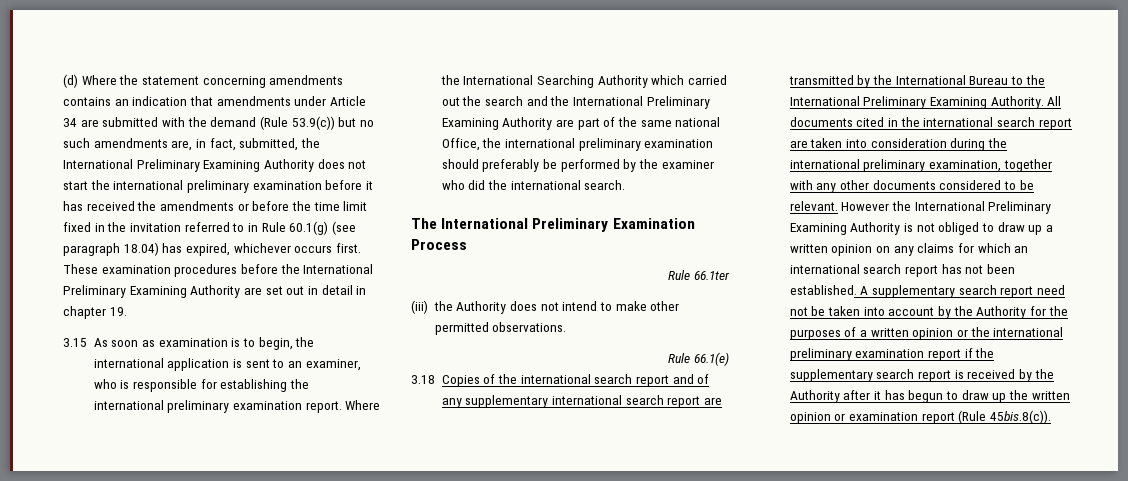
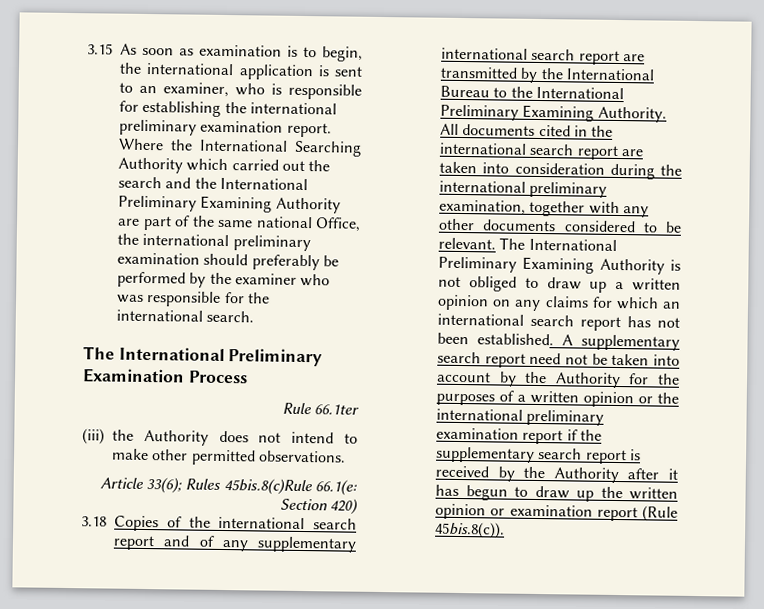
[63,74,344,88] [63,96,366,106] [63,116,374,130] [63,138,320,151] [63,159,367,172] [63,180,373,193] [63,201,368,211] [63,221,356,235] [63,242,361,256] [63,264,374,277] [63,285,367,298] [63,306,127,319] (d) Where the statement concerning amendments contains an indication that amendments under Article 34 are submitted with the demand (Rule 53.9(c)) but no such amendments are, in fact, submitted, the International Preliminary Examining Authority does not start the international preliminary examination before it has received the amendments or before the time limit fixed in the invitation referred to in Rule 60.1(g) (see paragraph 18.04) has expired, whichever occurs first. These examination procedures before the International Preliminary Examining Authority are set out in detail in chapter 19. // -> (87, 49) none
[468,180,486,190] did -> [117,291,245,307] was responsible for
[668,352,729,366] Rule 66.1(e) -> [99,477,357,496] [279,498,358,515] Article 33(6); Rules 45bis.8(c)Rule 66.1(e: Section 420)
[841,201,912,211] However the -> [499,237,526,250] The

